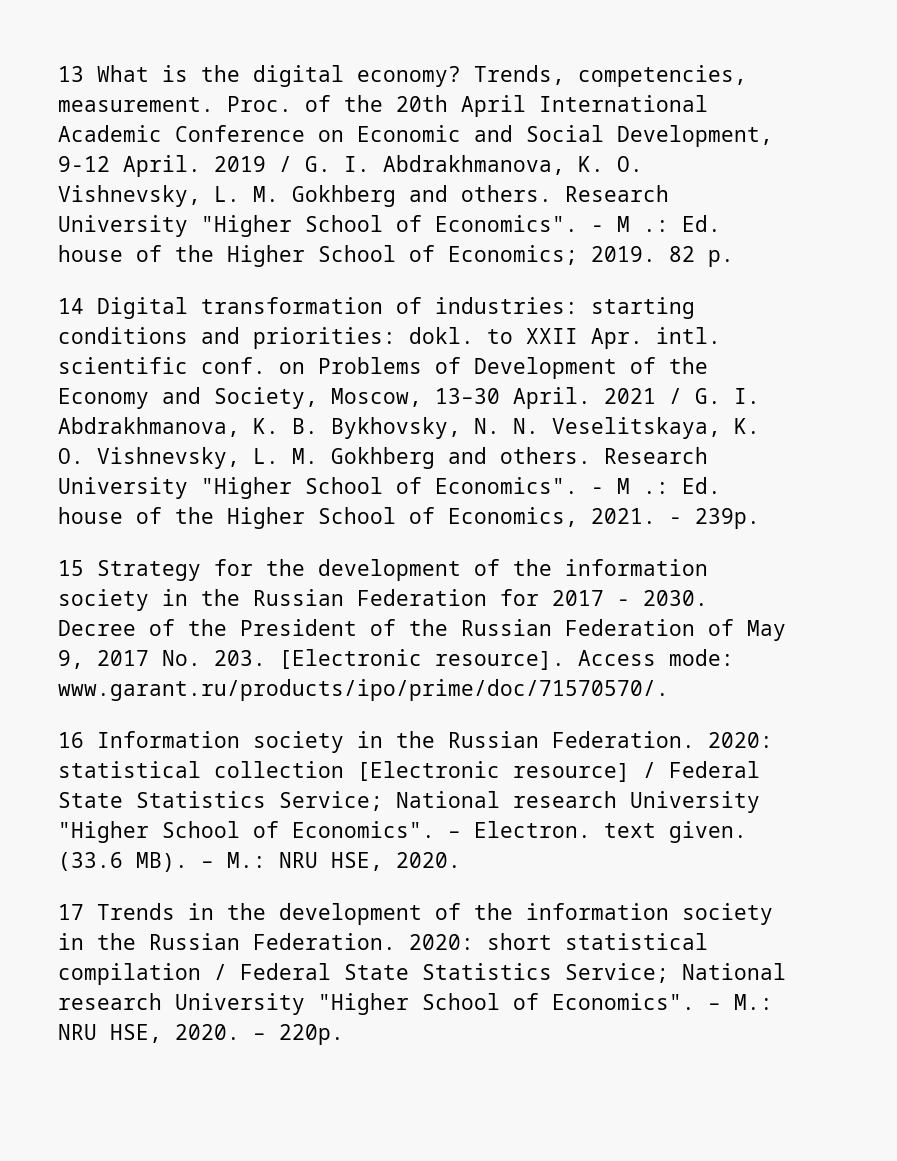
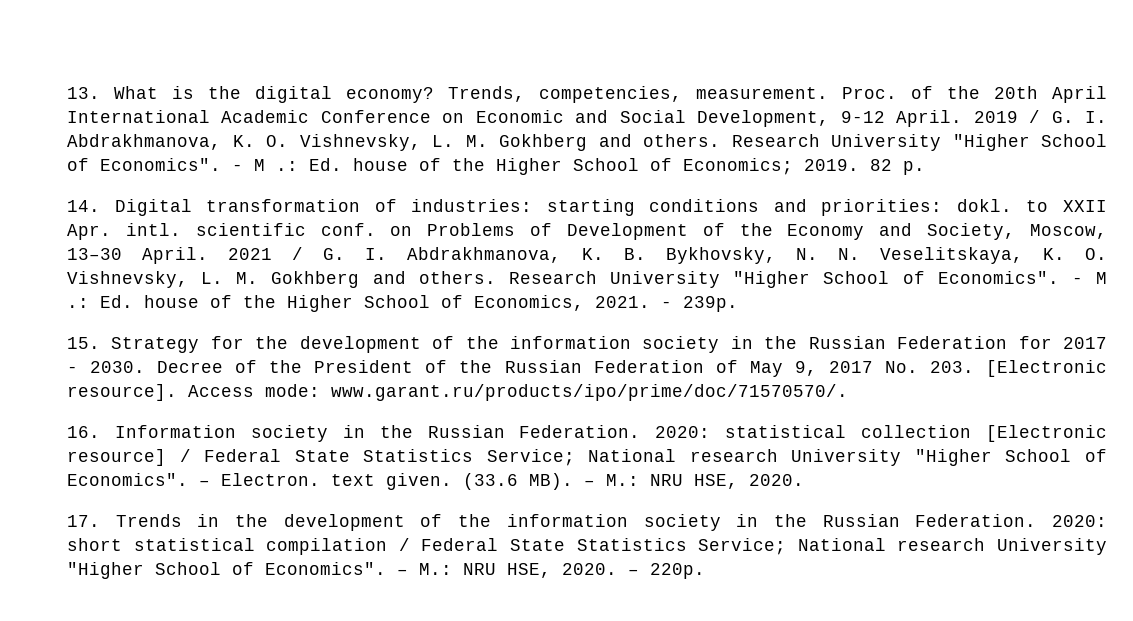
[58,66,84,82] 13 -> [67,87,100,99] 13.
[58,298,84,314] 14 -> [67,200,100,212] 14.
[58,560,84,576] 15 -> [67,337,100,349] 15.
[58,732,84,748] 16 -> [67,426,100,438] 16.
[58,904,84,920] 17 -> [67,515,100,527] 17.

